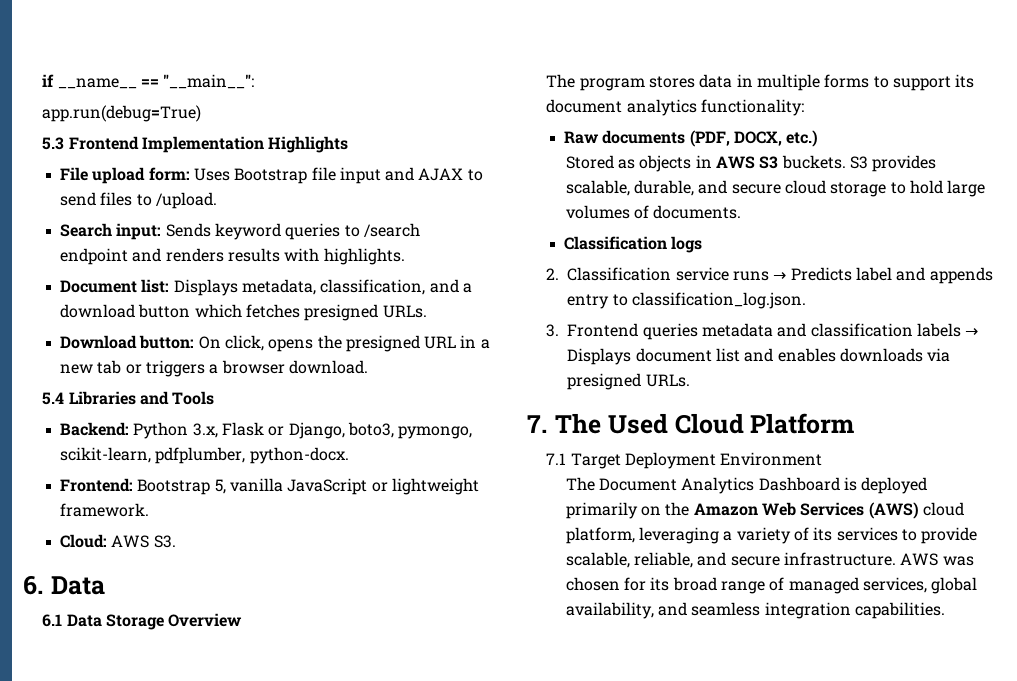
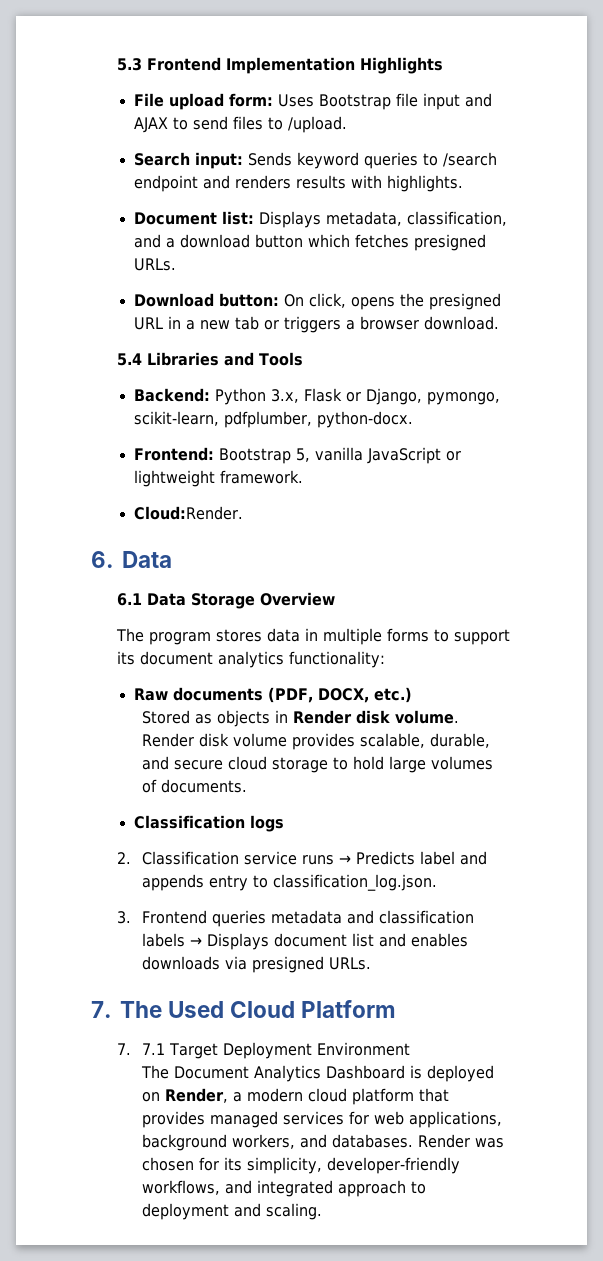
[42,74,255,89] [42,105,202,122] if __name__ == "__main__": // app.run(debug=True) // -> (116, 64) none
[347,422,394,438] boto3, -> (423, 396) none
[59,534,176,548] Cloud: AWS S3. -> [134,506,244,520] Cloud:Render.
[715,155,868,169] AWS S3 buckets. S3 -> [293,710,460,724] [142,733,288,747] Render disk volume. Render disk volume
(855, 423) none -> [116,1043,131,1055] 7.
[565,502,964,519] [565,527,978,544] [565,552,974,568] [565,577,978,594] [565,602,945,619] primarily on the Amazon Web Services (AWS) cloud platform, leveraging a variety of its services to provide scalable, reliable, and secure infrastructure. AWS was chosen for its broad range of managed services, global availability, and seamless integration capabilities. -> [142,1088,450,1105] [142,1111,503,1128] [142,1134,505,1151] [142,1157,461,1174] [142,1180,427,1197] [142,1203,323,1220] on Render, a modern cloud platform that provides managed services for web applications, background workers, and databases. Render was chosen for its simplicity, developer-friendly workflows, and integrated approach to deployment and scaling.

